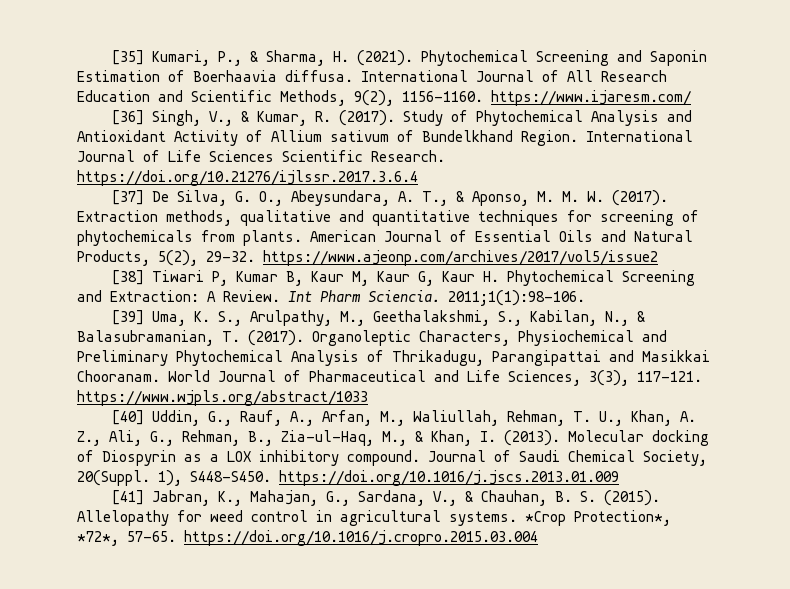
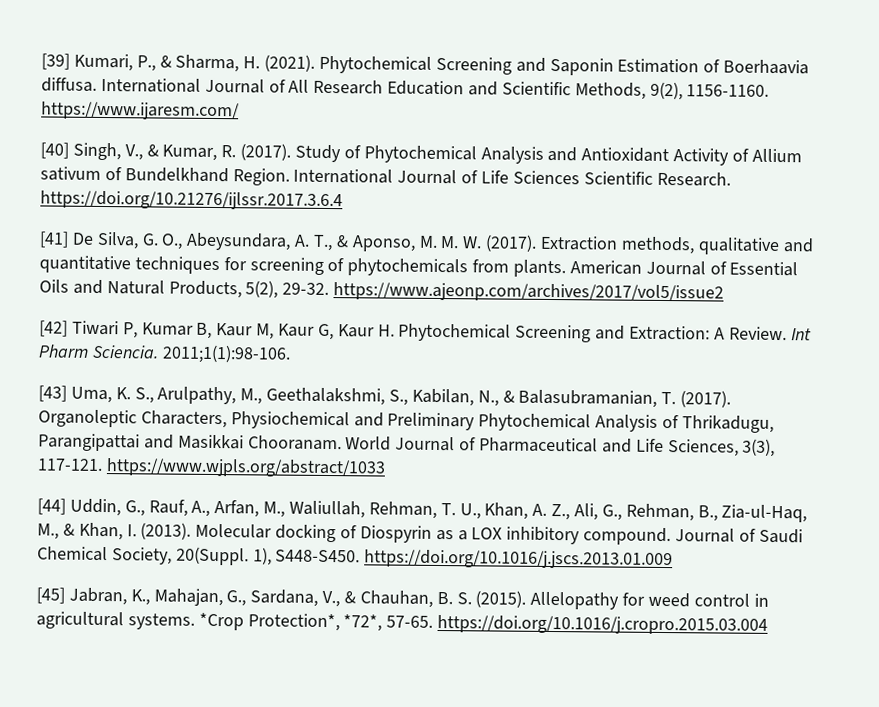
[111,50,144,65] [35] -> [41,53,70,70] [39]
[111,110,144,125] [36] -> [40,142,69,159] [40]
[111,190,144,205] [37] -> [39,231,69,248] [41]
[111,270,144,285] [38] -> [39,320,68,337] [42]
[111,310,144,325] [39] -> [38,385,67,402] [43]
[111,410,144,425] [40] -> [37,498,66,515] [44]
[111,490,144,505] [41] -> [36,587,65,604] [45]

